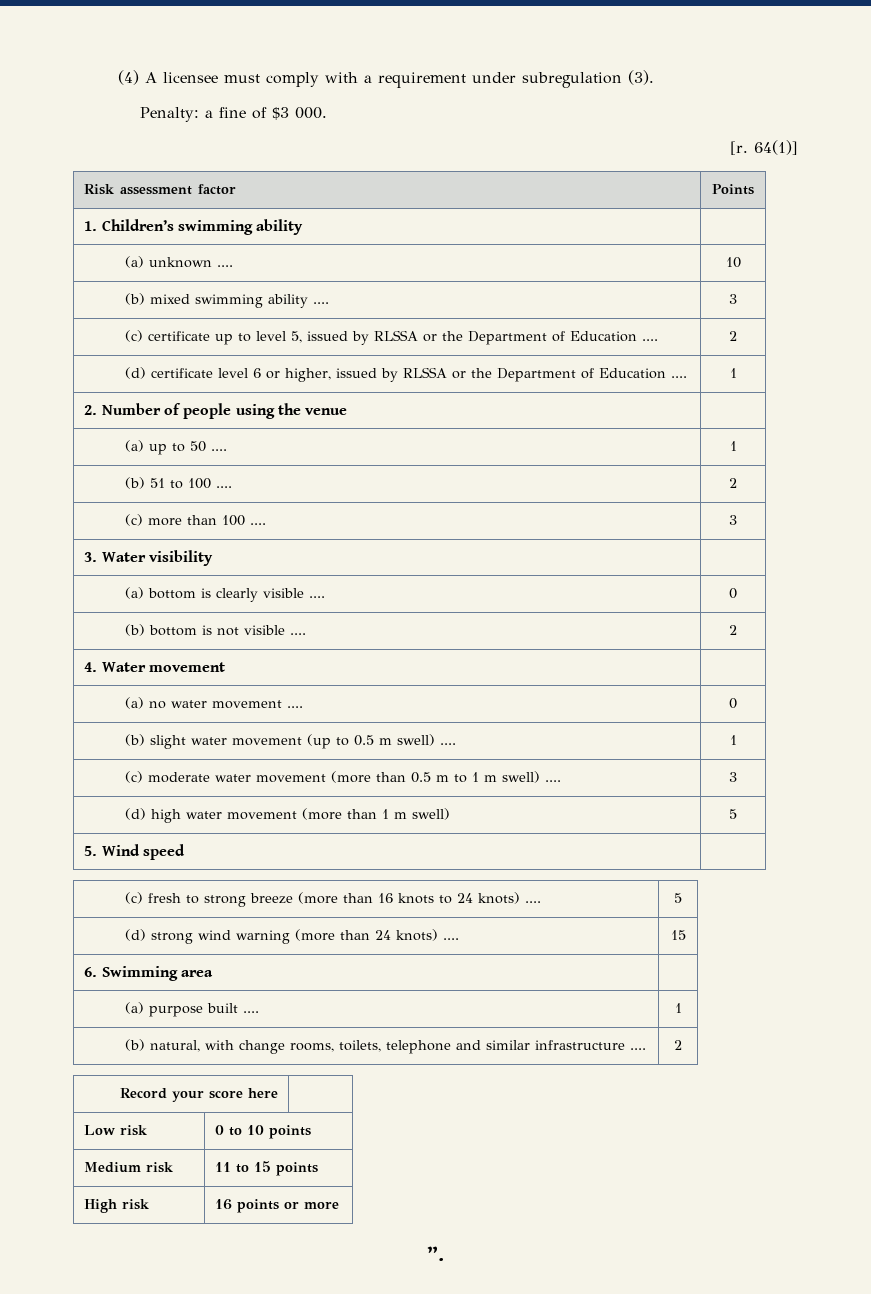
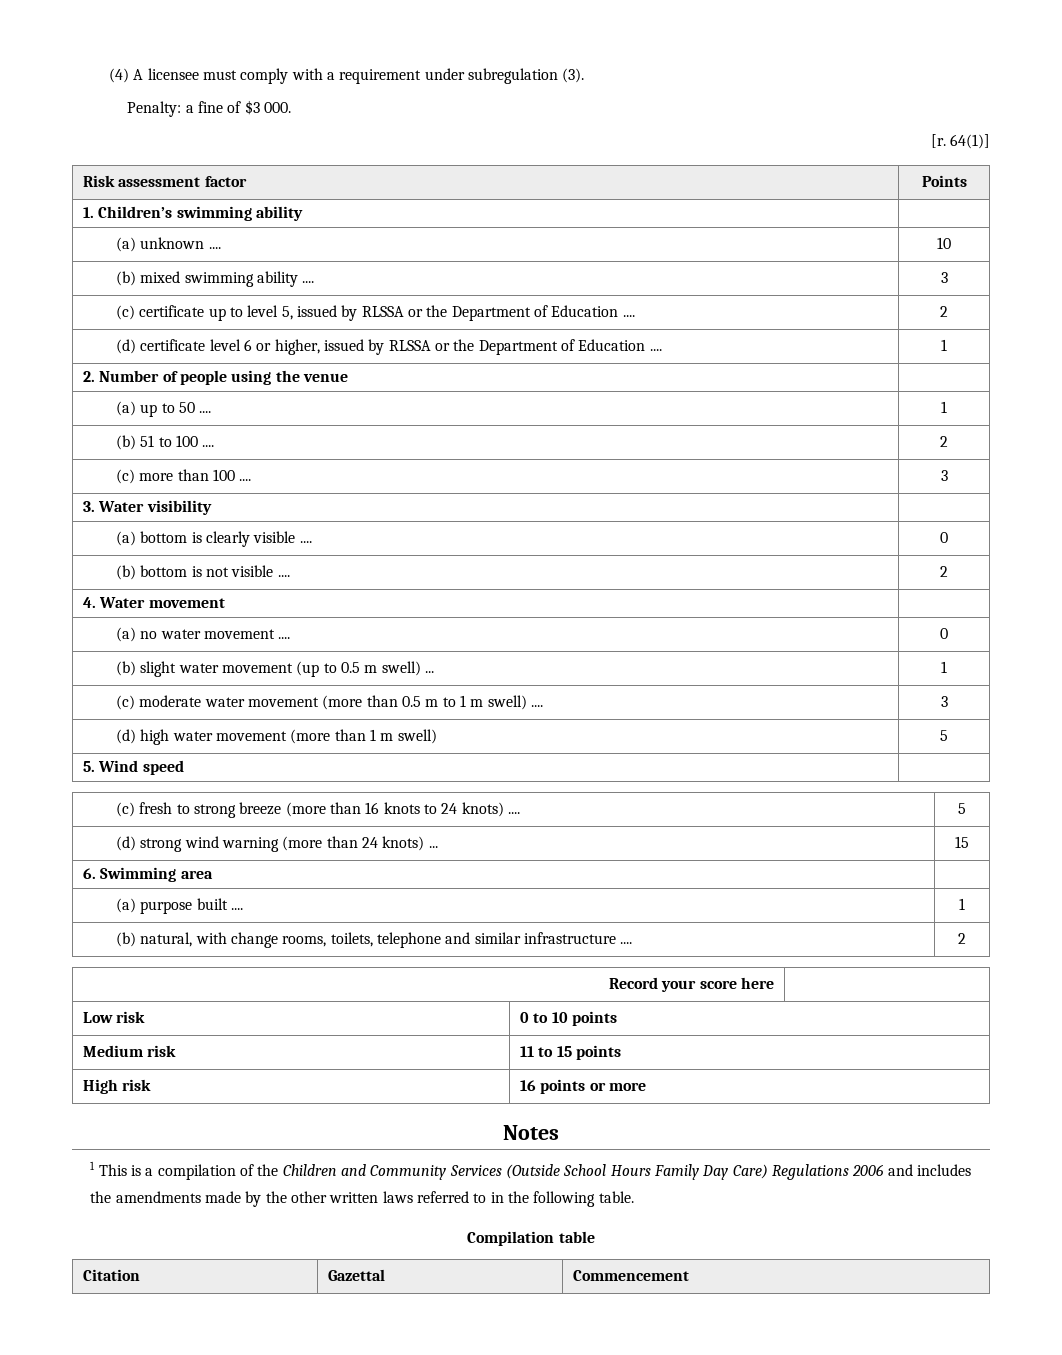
[439,743,456,745] .... -> [425,671,435,673] ...
[442,938,459,940] .... -> [428,846,438,848] ...
[427,1246,444,1261] ”. -> [503,1125,559,1140] [90,1161,971,1180] [90,1191,634,1207] [467,1231,595,1246] [82,1269,140,1281] [327,1269,385,1281] [572,1270,689,1281] Notes // 1 This is a compilation of the Children and Community Services (Outside School Hours Family Day Care) Regulations 2006 and includes the amendments made by the other written laws referred to in the following table. // Compilation table // Citation | Gazettal | Commencement

